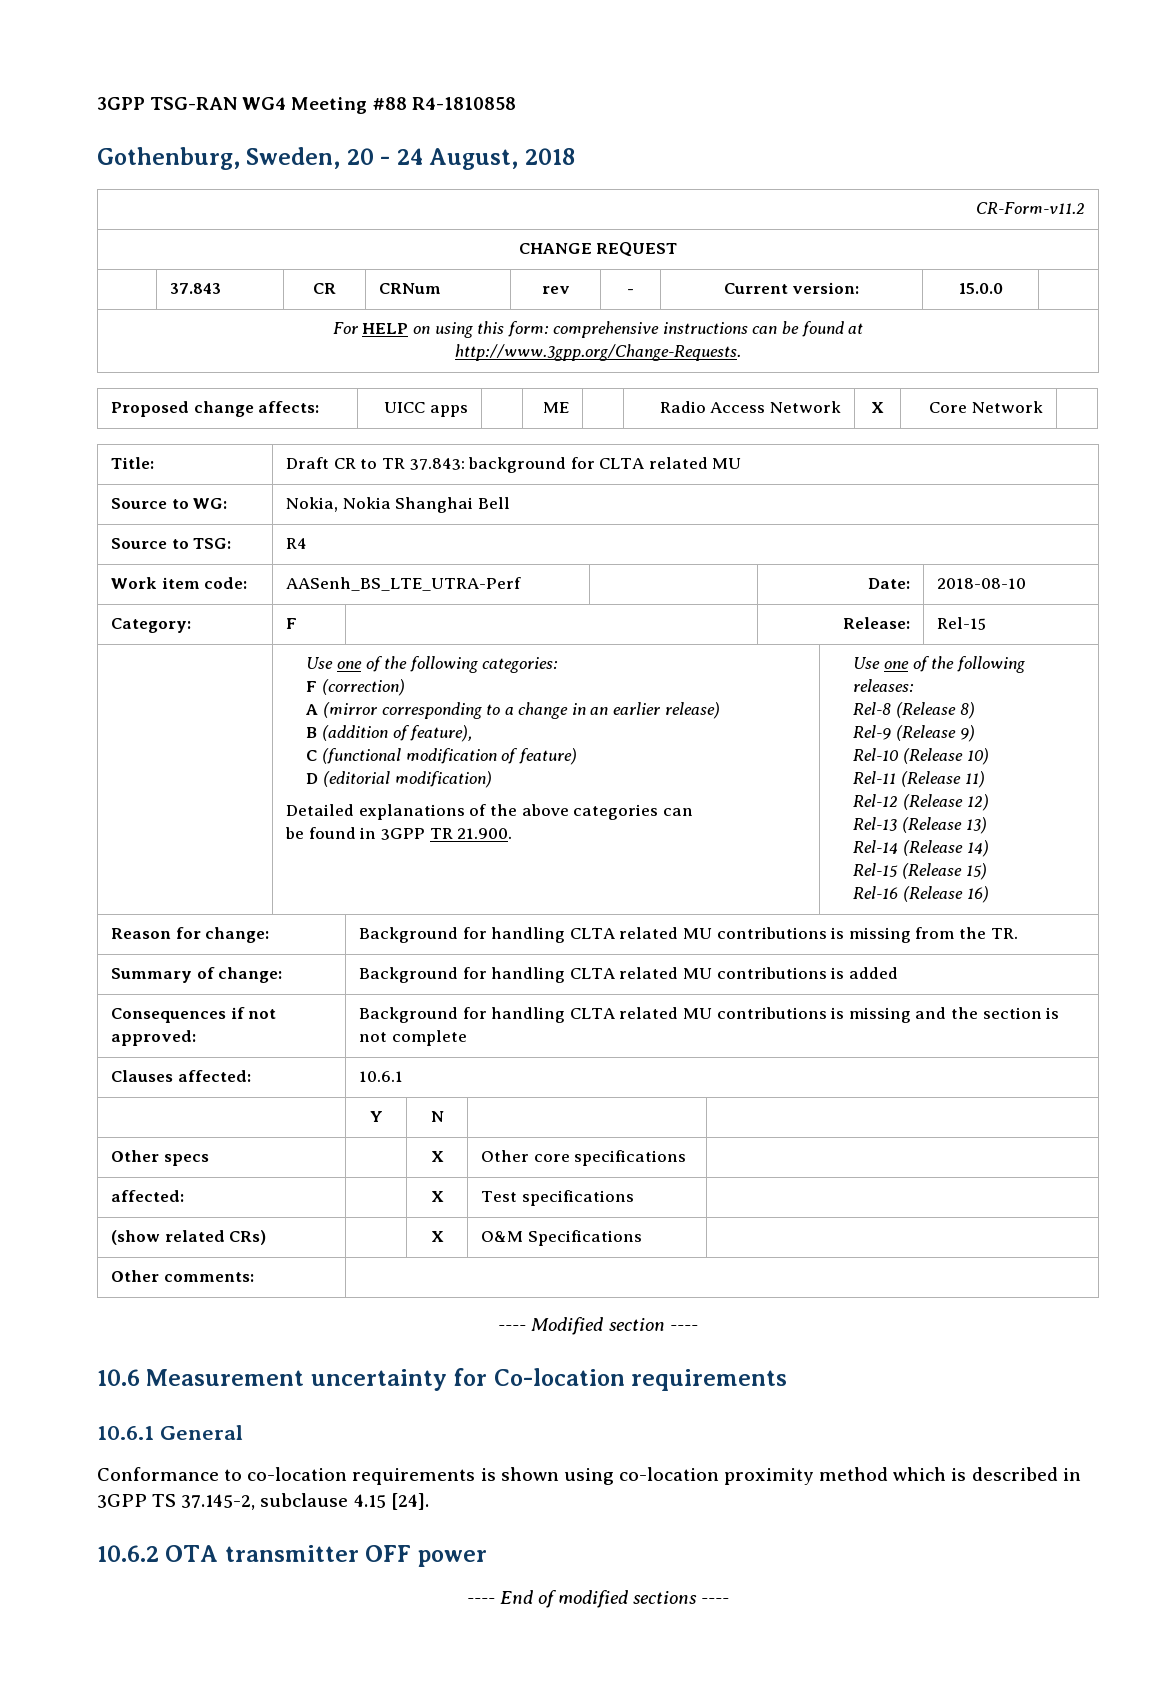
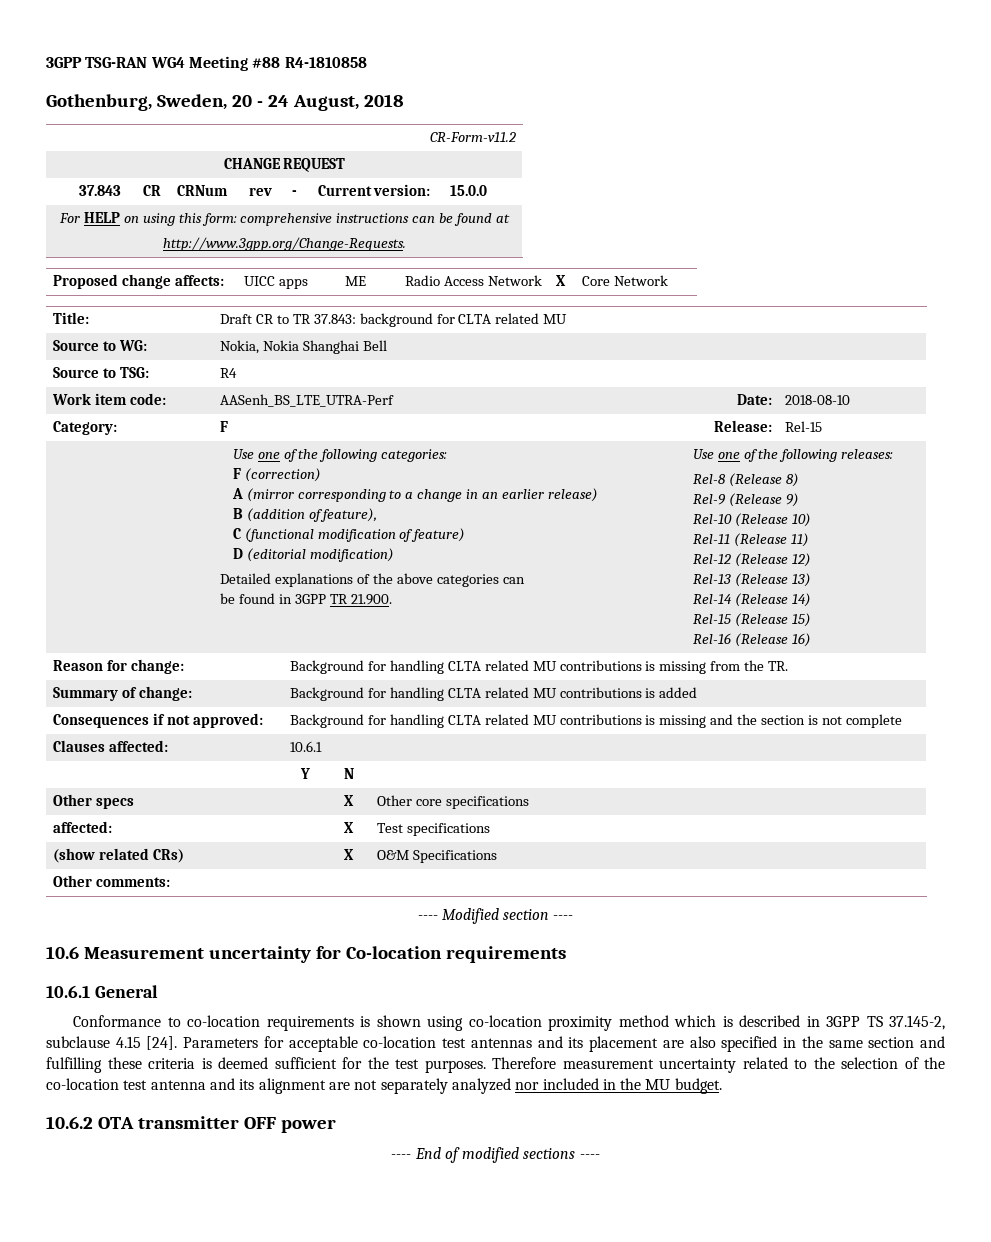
(429, 1501) none -> [183,1036,945,1052] [46,1057,945,1073] [46,1078,722,1094] Parameters for acceptable co-location test antennas and its placement are also specified in the same section and fulfilling these criteria is deemed sufficient for the test purposes. Therefore measurement uncertainty related to the selection of the co-location test antenna and its alignment are not separately analyzed nor included in the MU budget.

